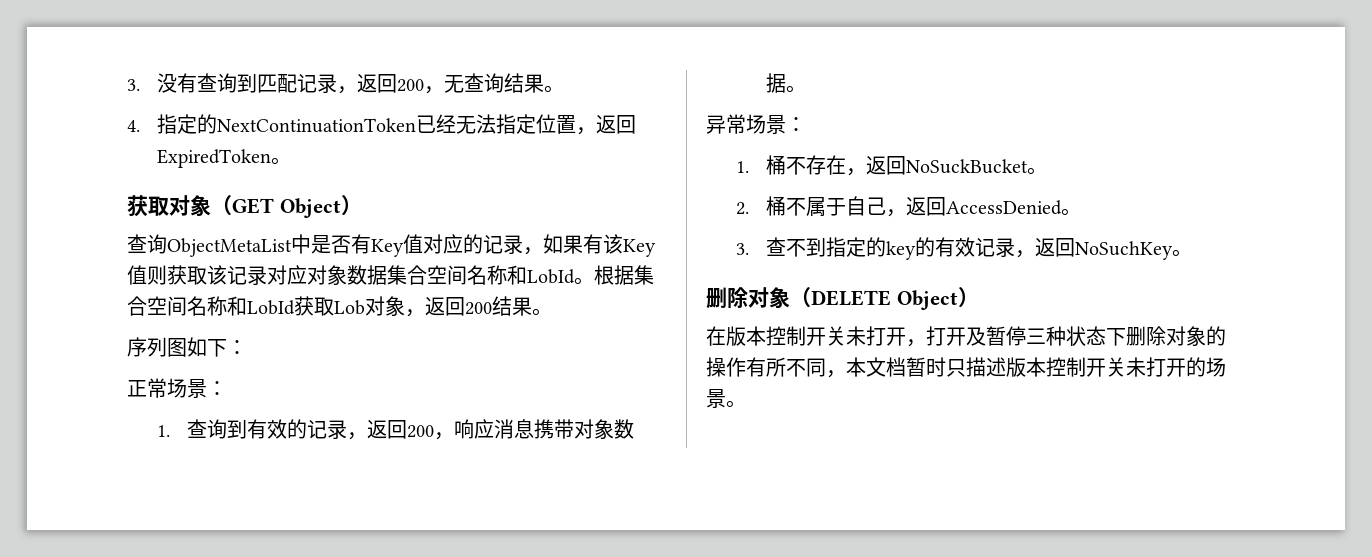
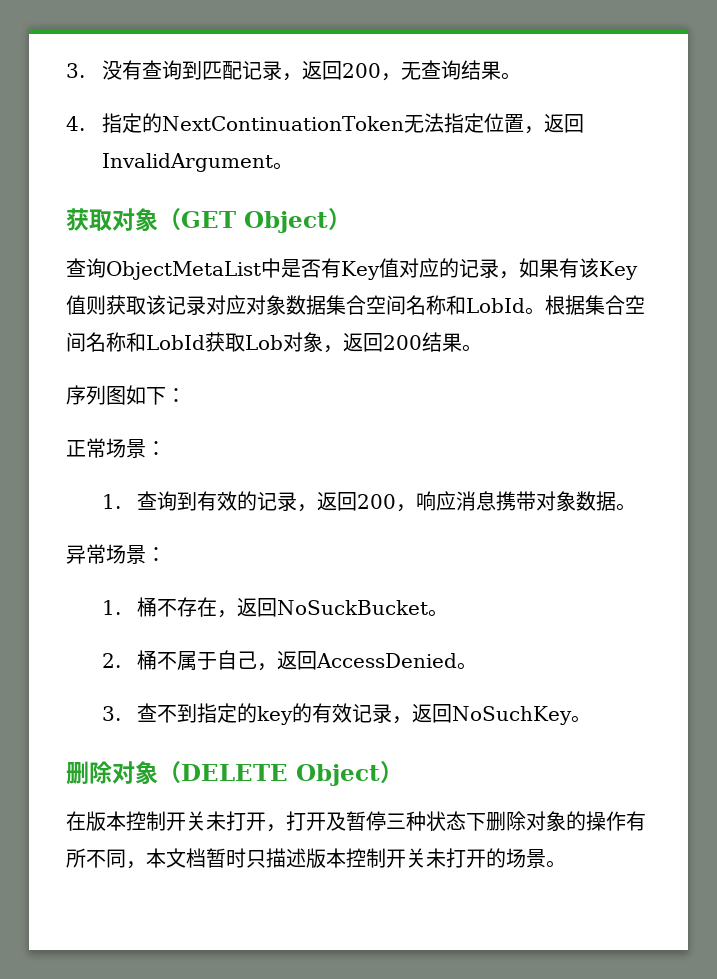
[416,114,457,133] 已经 -> (404, 123) none
[157,149,272,168] ExpiredToken -> [101,153,273,172] InvalidArgument

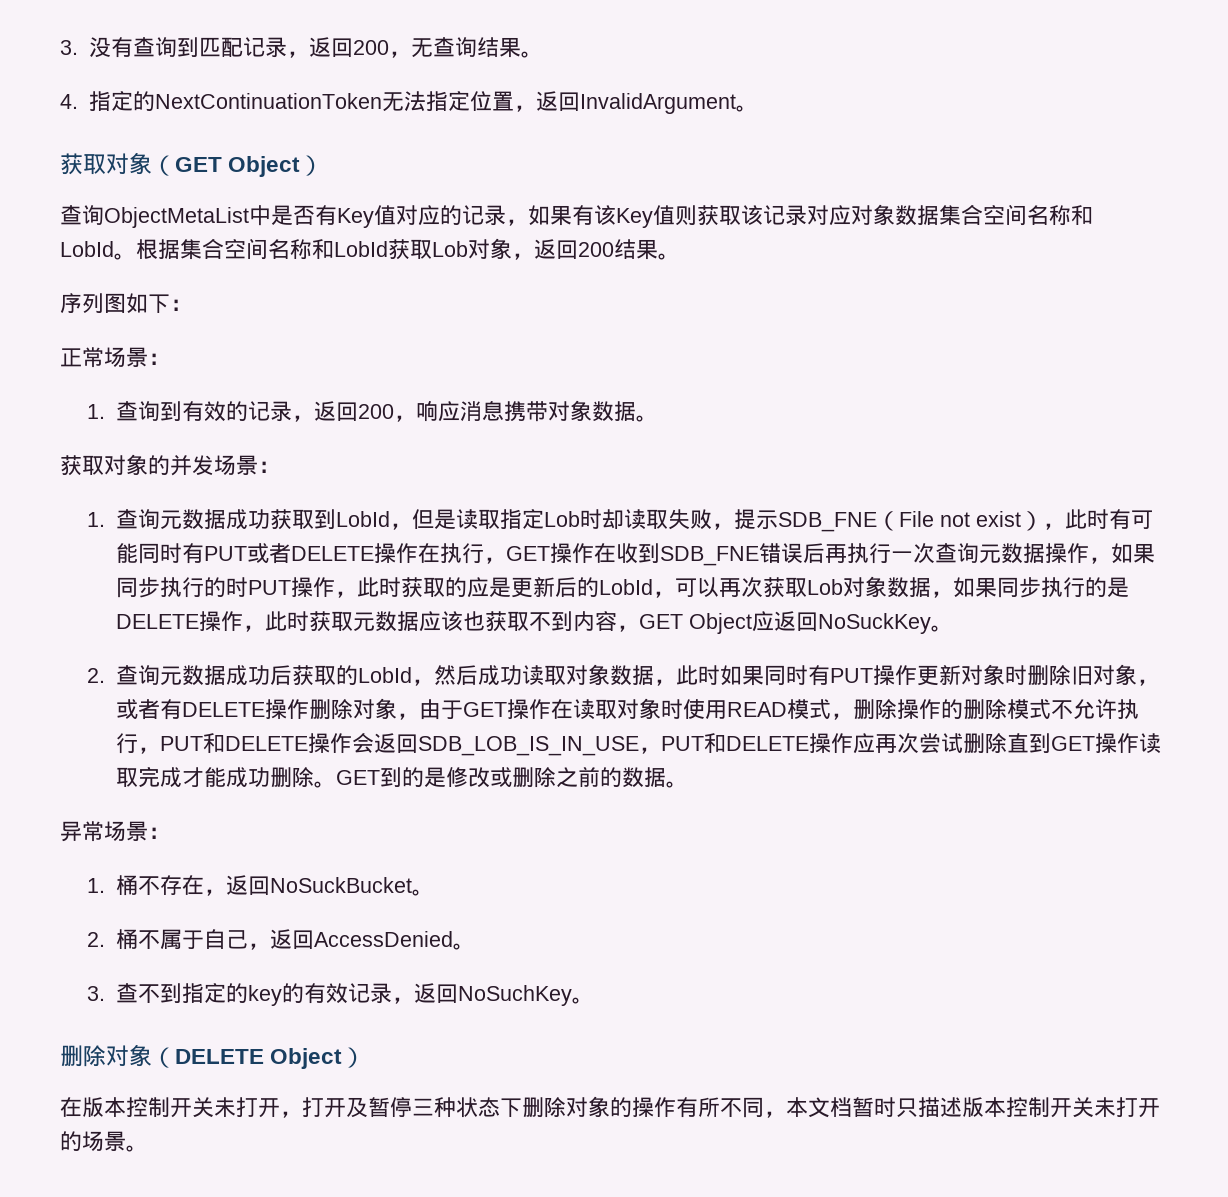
(637, 507) none -> [60,454,280,476] [87,509,1154,532] [116,543,1156,566] [116,576,1130,598] [116,611,954,634] [87,664,1160,686] [116,698,1140,720] [116,733,1162,756] [116,766,689,788] // 获取对象的并发场景： // 1.查询元数据成功获取到LobId，但是读取指定Lob时却读取失败，提示SDB_FNE（File not exist），此时有可能同时有PUT或者DELETE操作在执行，GET操作在收到SDB_FNE错误后再执行一次查询元数据操作，如果同步执行的时PUT操作，此时获取的应是更新后的LobId，可以再次获取Lob对象数据，如果同步执行的是DELETE操作，此时获取元数据应该也获取不到内容，GET Object应返回NoSuckKey。 // 2.查询元数据成功后获取的LobId，然后成功读取对象数据，此时如果同时有PUT操作更新对象时删除旧对象，或者有DELETE操作删除对象，由于GET操作在读取对象时使用READ模式，删除操作的删除模式不允许执行，PUT和DELETE操作会返回SDB_LOB_IS_IN_USE，PUT和DELETE操作应再次尝试删除直到GET操作读取完成才能成功删除。GET到的是修改或删除之前的数据。

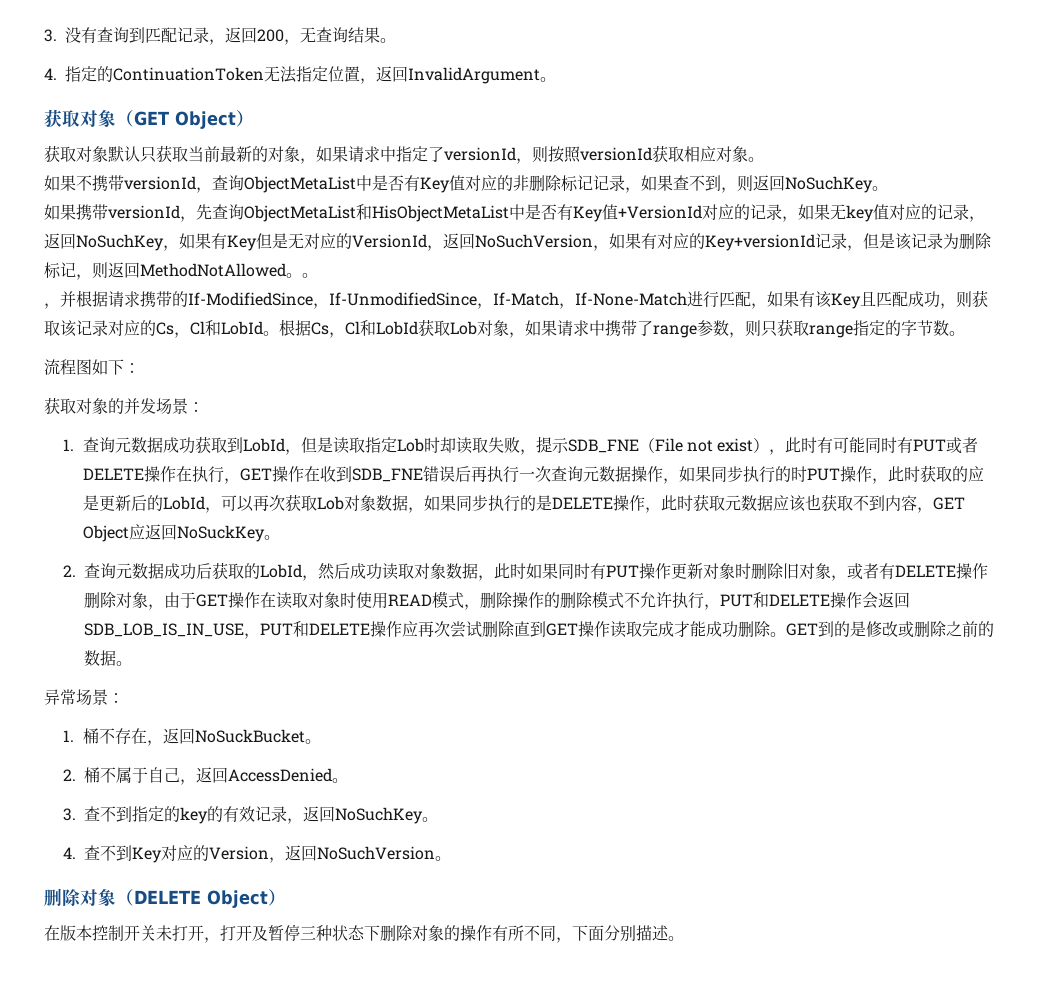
[154,93,382,109] NextContinuationToken -> [113,67,264,81] ContinuationToken
(324, 165) none -> [44,145,764,164] [44,175,212,193] 获取对象默认只获取当前最新的对象，如果请求中指定了versionId，则按照versionId获取相应对象。 // 如果不携带versionId，
[462,204,1093,228] [60,238,312,260] 记录，如果有该Key值则获取该记录对应对象数据集合空间名称和LobId。根据集合空间名称 -> [513,175,888,193] [44,204,985,222] [44,233,992,251] [44,262,318,280] [44,290,988,309] [44,319,360,338] 非删除标记记录，如果查不到，则返回NoSuchKey。 // 如果携带versionId，先查询ObjectMetaList和HisObjectMetaList中是否有Key值+VersionId对应的记录，如果无key值对应的记录，返回NoSuchKey，如果有Key但是无对应的VersionId，返回NoSuchVersion，如果有对应的Key+versionId记录，但是该记录为删除标记，则返回MethodNotAllowed。。 // ，并根据请求携带的If-ModifiedSince，If-UnmodifiedSince，If-Match，If-None-Match进行匹配，如果有该Key且匹配成功，则获取该记录对应的Cs，Cl和LobId。根据Cs，Cl
[534,239,680,260] [60,293,104,313] 返回200结果。 // 序列 -> [525,319,965,338] [44,359,76,375] 如果请求中携带了range参数，则只获取range指定的字节数。 // 流程
[60,347,170,368] [87,400,659,422] // 正常场景： // 1.查询到有效的记录，返回200，响应消息携带对象数据。 -> (140, 368) none
(595, 1000) none -> [63,845,452,863] // 4.查不到Key对应的Version，返回NoSuchVersion。
[786,1097,1160,1118] [60,1131,126,1151] 本文档暂时只描述版本控制开关未打开的场景 -> [572,925,669,941] 下面分别描述

